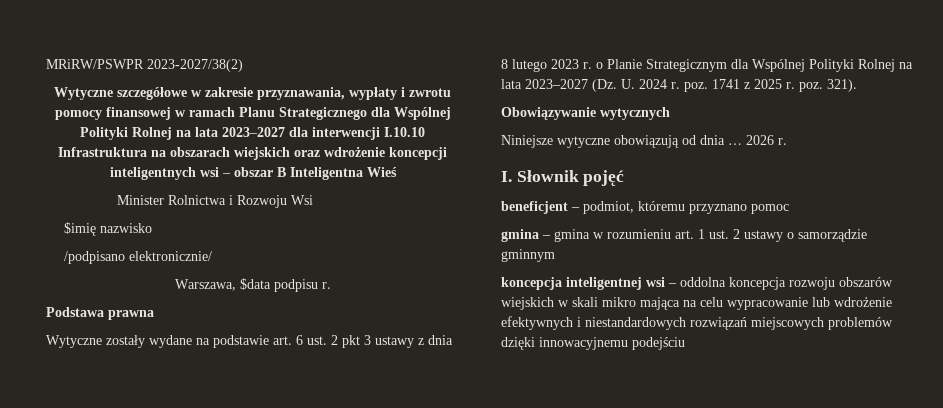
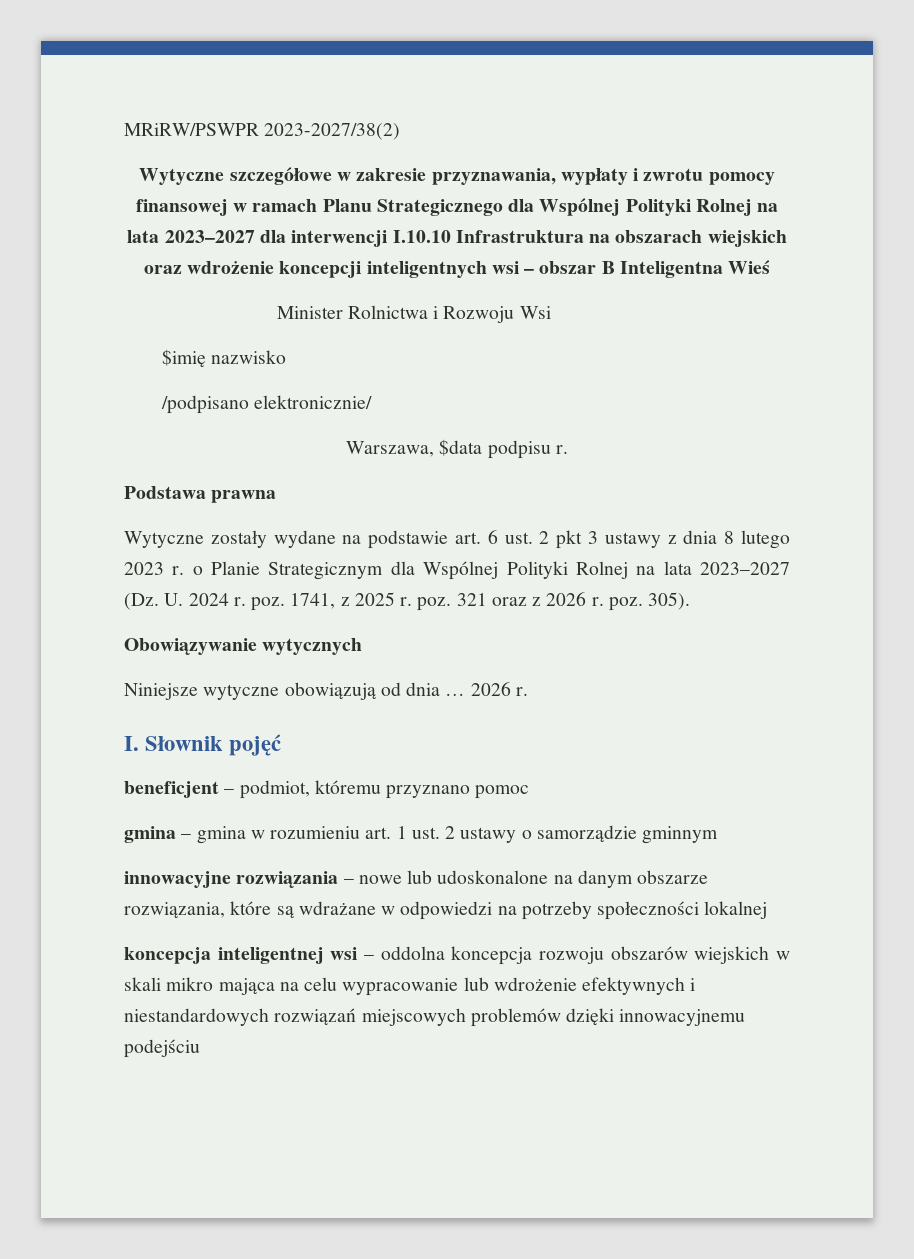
[712,79,740,89] 1741 -> [290,593,336,609] 1741,
[827,79,857,92] 321). -> [456,592,691,611] 321 oraz z 2026 r. poz. 305).
(555, 255) none -> [124,870,709,888] [124,901,768,920] // innowacyjne rozwiązania – nowe lub udoskonalone na danym obszarze rozwiązania, które są wdrażane w odpowiedzi na potrzeby społeczności lokalnej

